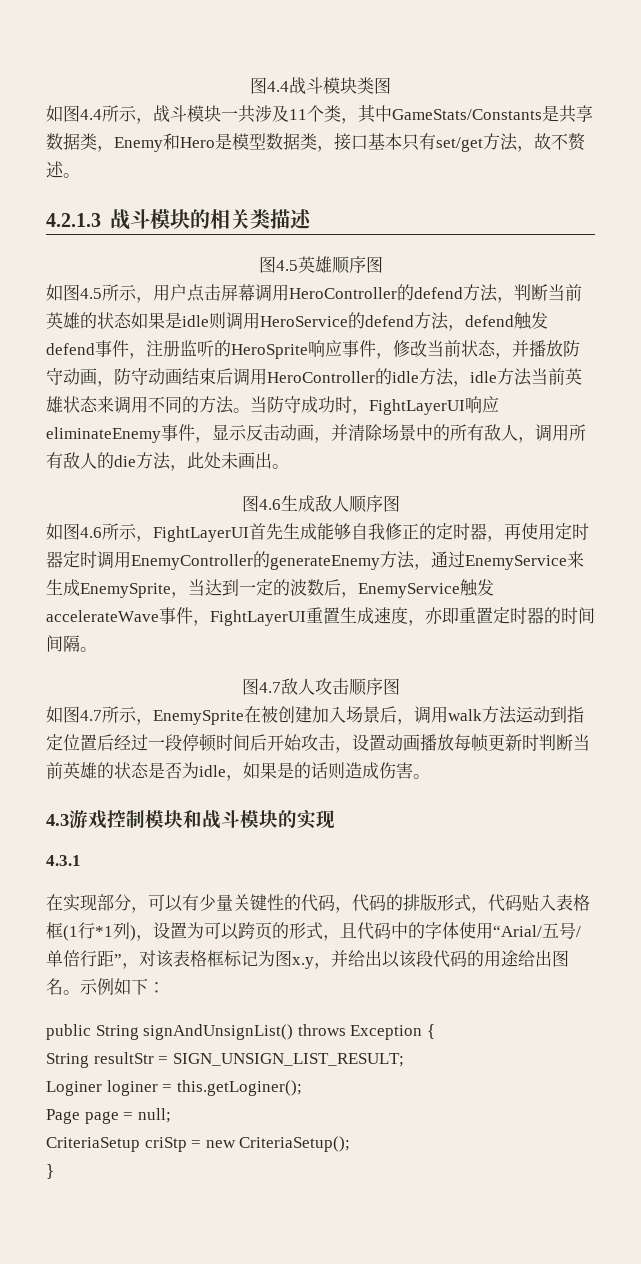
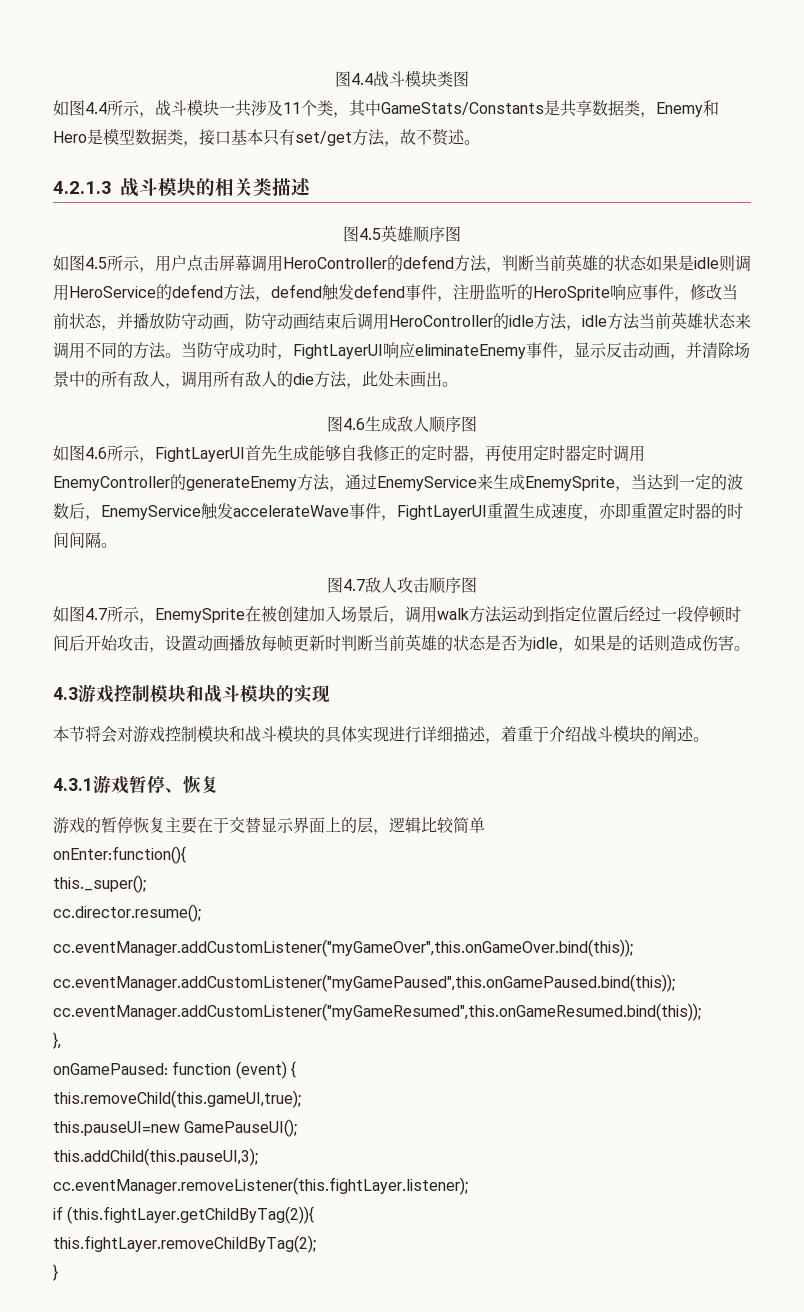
[46,855,81,866] [46,894,590,913] [46,922,581,941] [46,950,569,969] [46,978,165,995] [46,1024,435,1040] [46,1052,404,1068] [46,1080,302,1096] [46,1108,171,1124] [46,1136,351,1152] 4.3.1 // 在实现部分，可以有少量关键性的代码，代码的排版形式，代码贴入表格框(1行*1列)，设置为可以跨页的形式，且代码中的字体使用“Arial/五号/单倍行距”，对该表格框标记为图x.y，并给出以该段代码的用途给出图名。示例如下： // public String signAndUnsignList() throws Exception { // String resultStr = SIGN_UNSIGN_LIST_RESULT; // Loginer loginer = this.getLoginer(); // Page page = null; // CriteriaSetup criStp = new CriteriaSetup(); -> [53,725,709,744] [53,775,219,794] [53,816,485,835] [53,846,186,864] [53,875,146,893] [53,904,201,922] [53,939,633,957] [53,974,675,992] [53,1003,701,1021] [53,1032,61,1049] [53,1061,296,1079] [53,1090,301,1108] [53,1119,298,1137] [53,1148,258,1166] [53,1177,468,1195] [53,1206,315,1224] [53,1235,316,1253] 本节将会对游戏控制模块和战斗模块的具体实现进行详细描述，着重于介绍战斗模块的阐述。 // 4.3.1游戏暂停、恢复 // 游戏的暂停恢复主要在于交替显示界面上的层，逻辑比较简单 // onEnter:function(){ // this._super(); // cc.director.resume(); // cc.eventManager.addCustomListener("myGameOver",this.onGameOver.bind(this)); // cc.eventManager.addCustomListener("myGamePaused",this.onGamePaused.bind(this)); cc.eventManager.addCustomListener("myGameResumed",this.onGameResumed.bind(this)); // }, // onGamePaused: function (event) { // this.removeChild(this.gameUI,true); // this.pauseUI=new GamePauseUI(); // this.addChild(this.pauseUI,3); // cc.eventManager.removeListener(this.fightLayer.listener); // if (this.fightLayer.getChildByTag(2)){ // this.fightLayer.removeChildByTag(2);

